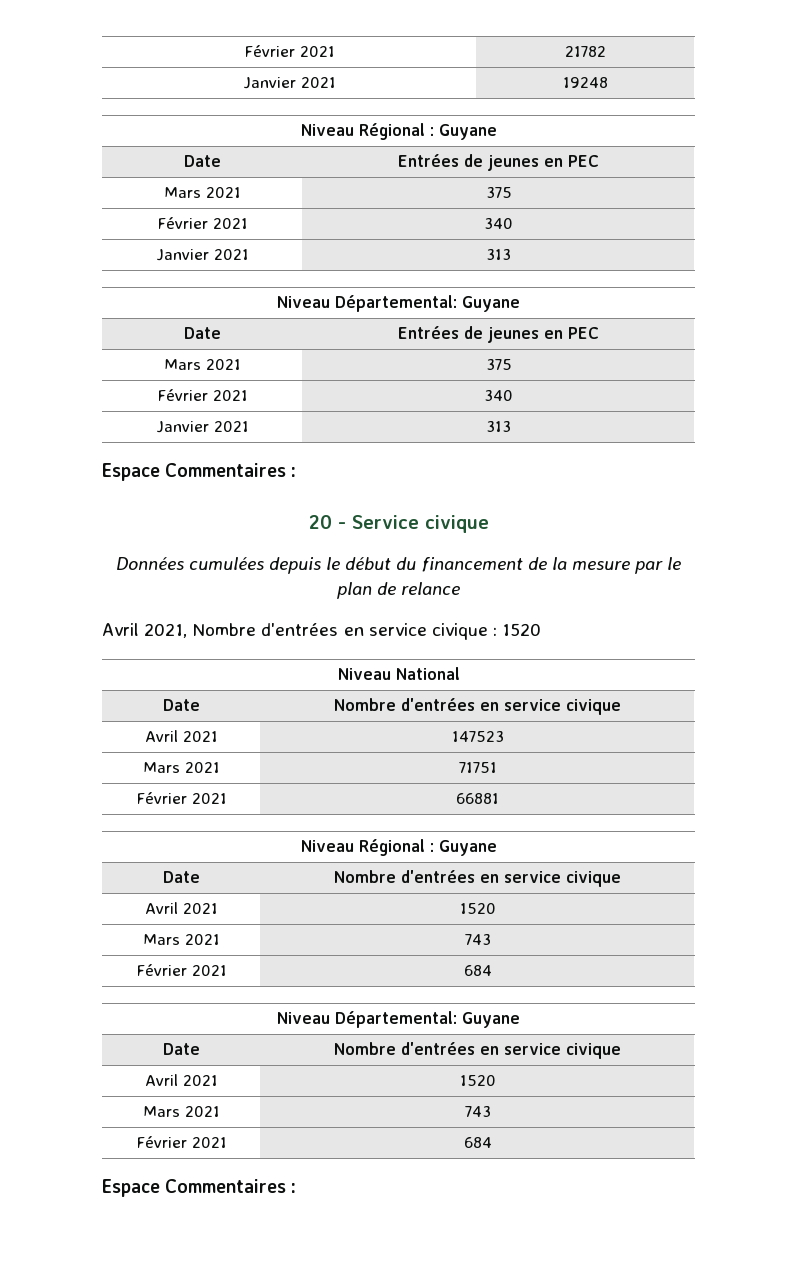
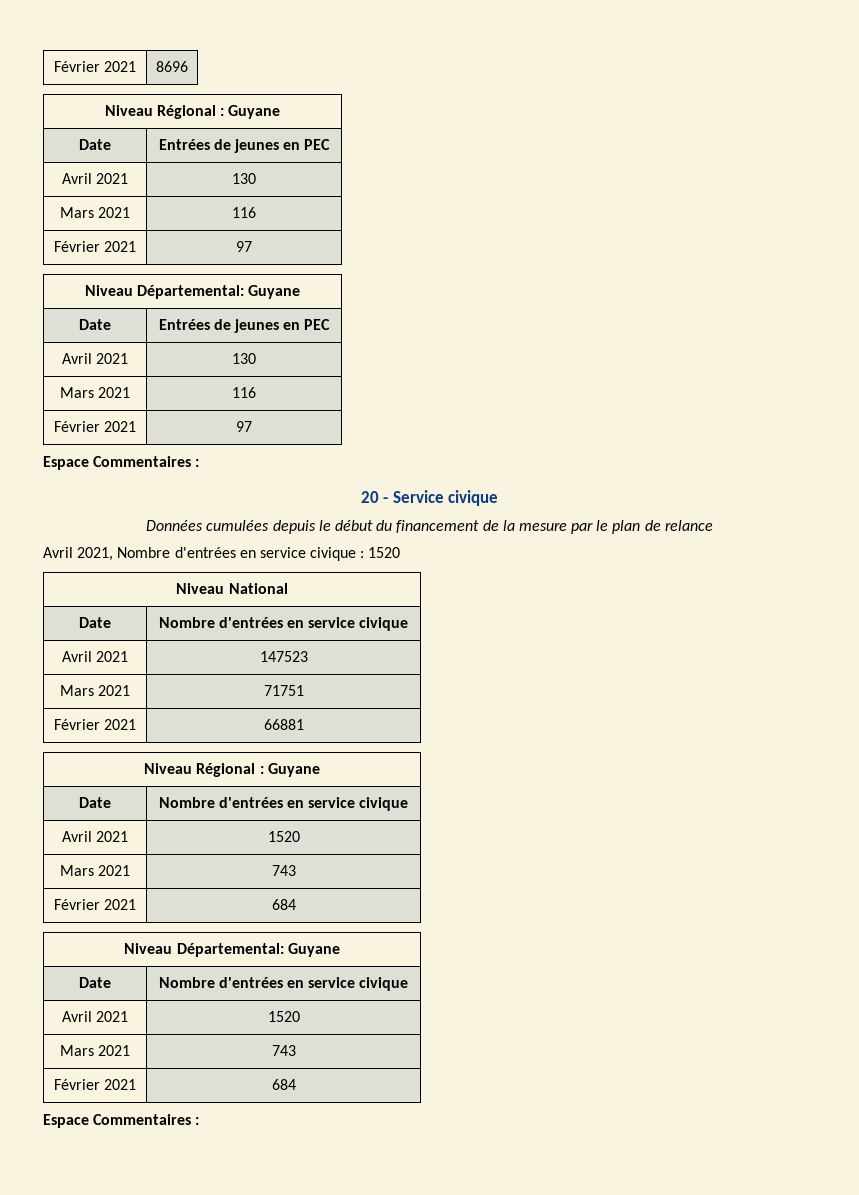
[244,45,335,57] [565,46,606,57] [243,77,336,89] [563,77,608,88] Février 2021 | 21782 // Janvier 2021 | 19248 -> [53,61,137,72] [156,61,188,72] Février 2021 | 8696
[164,187,241,198] [485,187,512,198] [157,217,248,229] [484,218,513,229] [156,249,249,261] [486,249,511,260] // Mars 2021 | 375 // Février 2021 | 340 // Janvier 2021 | 313 -> [61,173,129,184] [232,173,256,184] [59,207,131,218] [232,207,256,218] [53,241,137,252] [236,241,252,252] // Avril 2021 | 130 // Mars 2021 | 116 // Février 2021 | 97
[164,359,241,370] [485,359,512,370] [157,389,248,401] [484,390,513,401] [156,421,249,433] [486,421,511,432] // Mars 2021 | 375 // Février 2021 | 340 // Janvier 2021 | 313 -> [61,353,129,364] [232,353,256,364] [59,387,131,398] [232,387,256,398] [53,421,137,432] [236,421,252,432] // Avril 2021 | 130 // Mars 2021 | 116 // Février 2021 | 97

